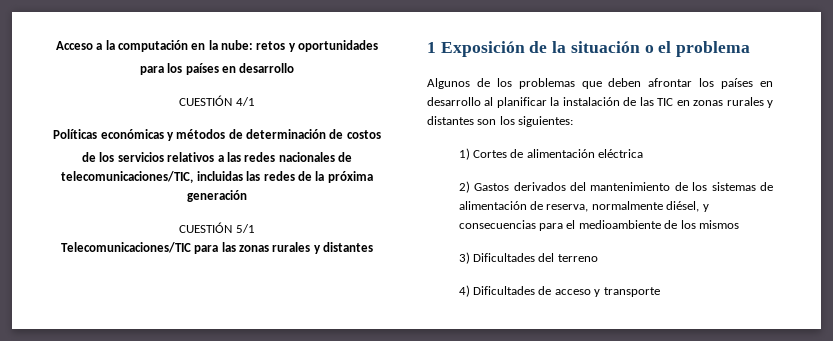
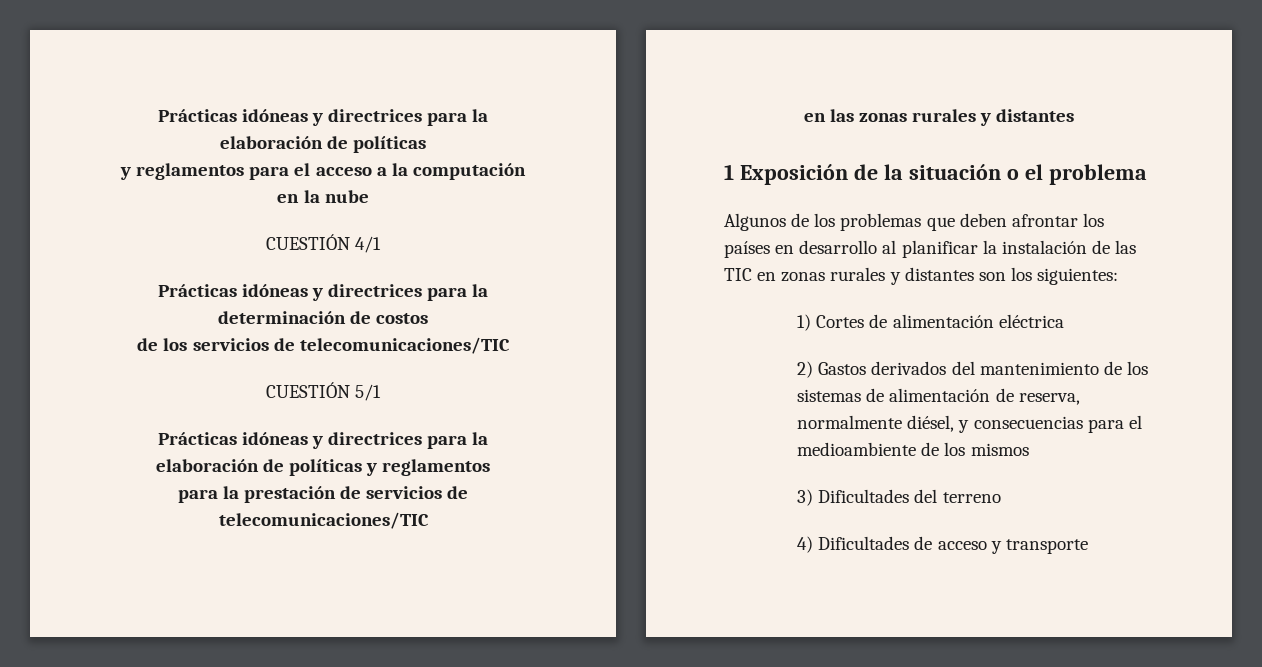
[55,41,93,50] Acceso -> [157,109,489,126] [219,136,427,153] [120,163,372,180] Prácticas idóneas y directrices para la elaboración de políticas // y reglamentos para el acceso
[221,40,379,52] [139,63,295,75] [179,95,255,106] [53,129,243,141] nube: retos y oportunidades // para los países en desarrollo // CUESTIÓN 4/1 // Políticas económicas y métodos de -> [324,190,369,203] [265,234,382,253] [157,284,489,301] nube // CUESTIÓN 4/1 // Prácticas idóneas y directrices para la
[167,152,352,162] [61,171,373,183] [187,190,247,202] [179,222,255,233] [60,242,219,254] relativos a las redes nacionales de telecomunicaciones/TIC, incluidas las redes de la próxima generación // CUESTIÓN 5/1 // Telecomunicaciones/TIC para -> [273,337,510,354] [265,382,382,401] [157,432,489,449] [155,459,491,476] [177,486,469,503] [218,512,429,529] [803,113,826,122] de telecomunicaciones/TIC // CUESTIÓN 5/1 // Prácticas idóneas y directrices para la elaboración de políticas y reglamentos // para la prestación de servicios de telecomunicaciones/TIC // en

